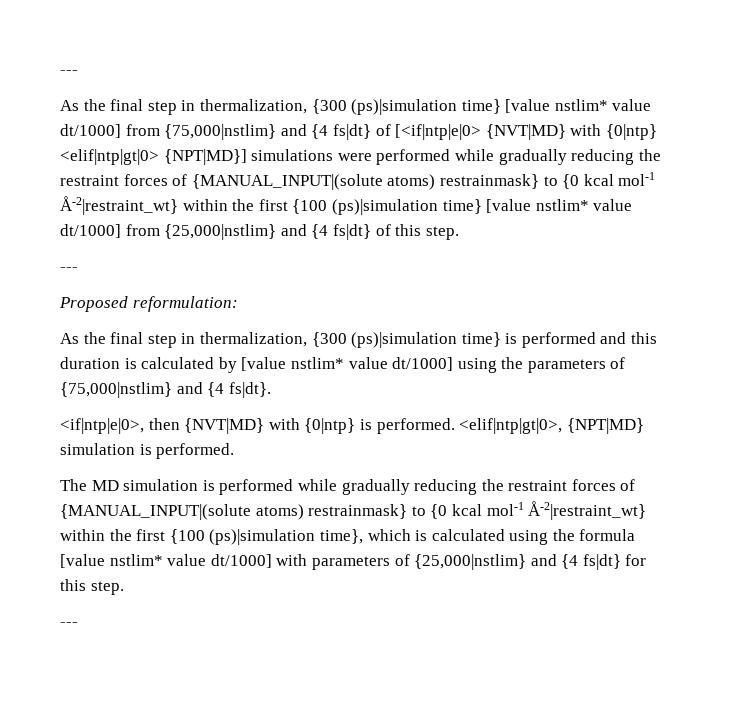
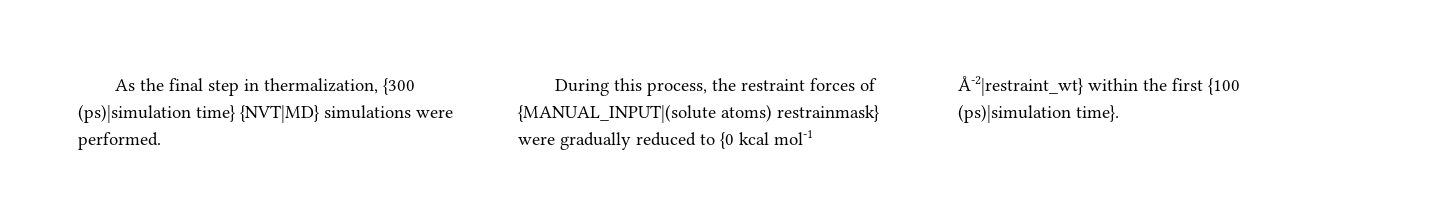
[60,70,78,75] [60,99,652,115] [60,124,657,140] [60,149,661,165] [60,174,539,190] --- // As the final step in thermalization, {300 (ps)|simulation time} [value nstlim* value dt/1000] from {75,000|nstlim} and {4 fs|dt} of [<if|ntp|e|0> {NVT|MD} with {0|ntp} <elif|ntp|gt|0> {NPT|MD}] simulations were performed while gradually reducing the restraint forces of {MANUAL_INPUT|(solute atoms) restrainmask} -> [114,78,415,96] [78,104,453,123] [78,132,161,150] [554,78,877,96] [518,104,879,123] [518,132,696,150] As the final step in thermalization, {300 (ps)|simulation time} {NVT|MD} simulations were performed. // During this process, the restraint forces of {MANUAL_INPUT|(solute atoms) restrainmask} were gradually reduced
[442,199,633,214] [60,224,459,240] [60,267,78,272] [59,296,238,312] [60,332,658,348] [60,357,626,373] [60,382,271,398] [60,418,644,434] [60,443,235,459] [60,479,636,495] [60,501,647,520] [60,529,636,545] [60,554,647,570] [60,579,124,595] [60,622,78,627] time} [value nstlim* value dt/1000] from {25,000|nstlim} and {4 fs|dt} of this step. // --- // Proposed reformulation: // As the final step in thermalization, {300 (ps)|simulation time} is performed and this duration is calculated by [value nstlim* value dt/1000] using the parameters of {75,000|nstlim} and {4 fs|dt}. // <if|ntp|e|0>, then {NVT|MD} with {0|ntp} is performed. <elif|ntp|gt|0>, {NPT|MD} simulation is performed. // The MD simulation is performed while gradually reducing the restraint forces of {MANUAL_INPUT|(solute atoms) restrainmask} to {0 kcal mol-1 Å-2|restraint_wt} within the first {100 (ps)|simulation time}, which is calculated using the formula [value nstlim* value dt/1000] with parameters of {25,000|nstlim} and {4 fs|dt} for this step. // --- -> [1076,105,1119,122] time}.

